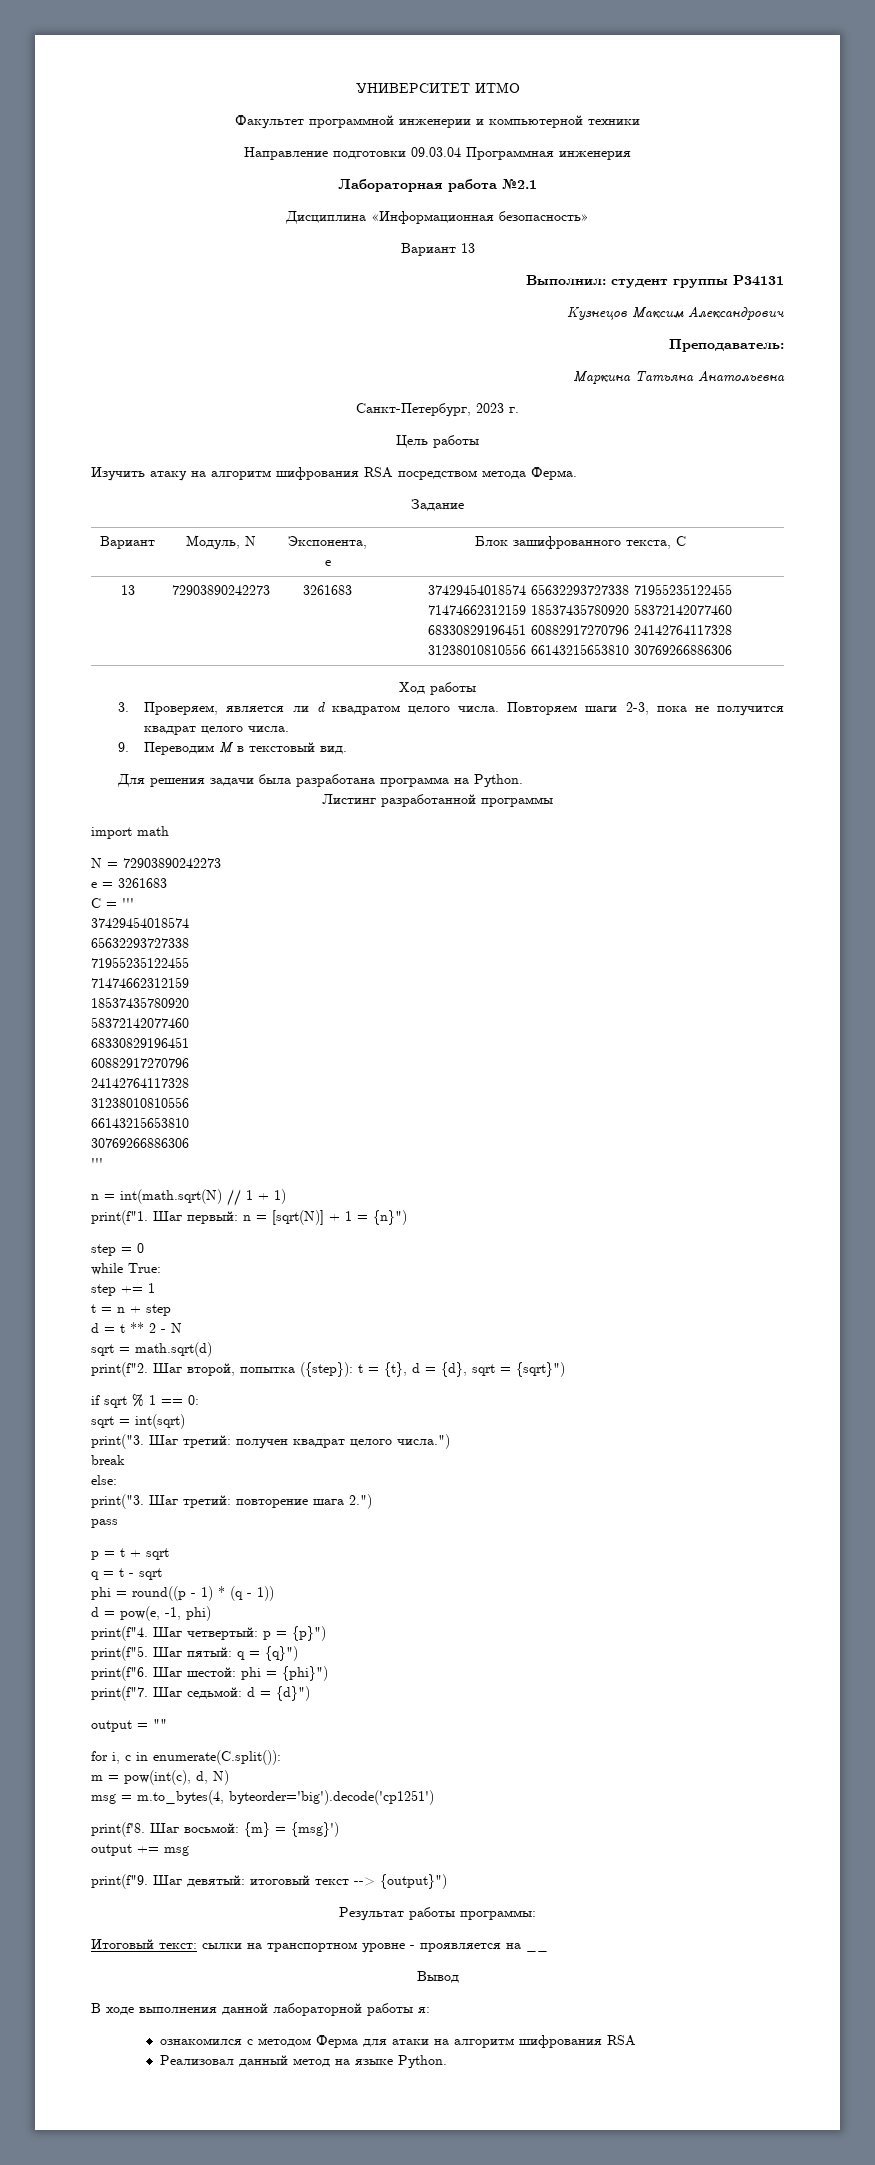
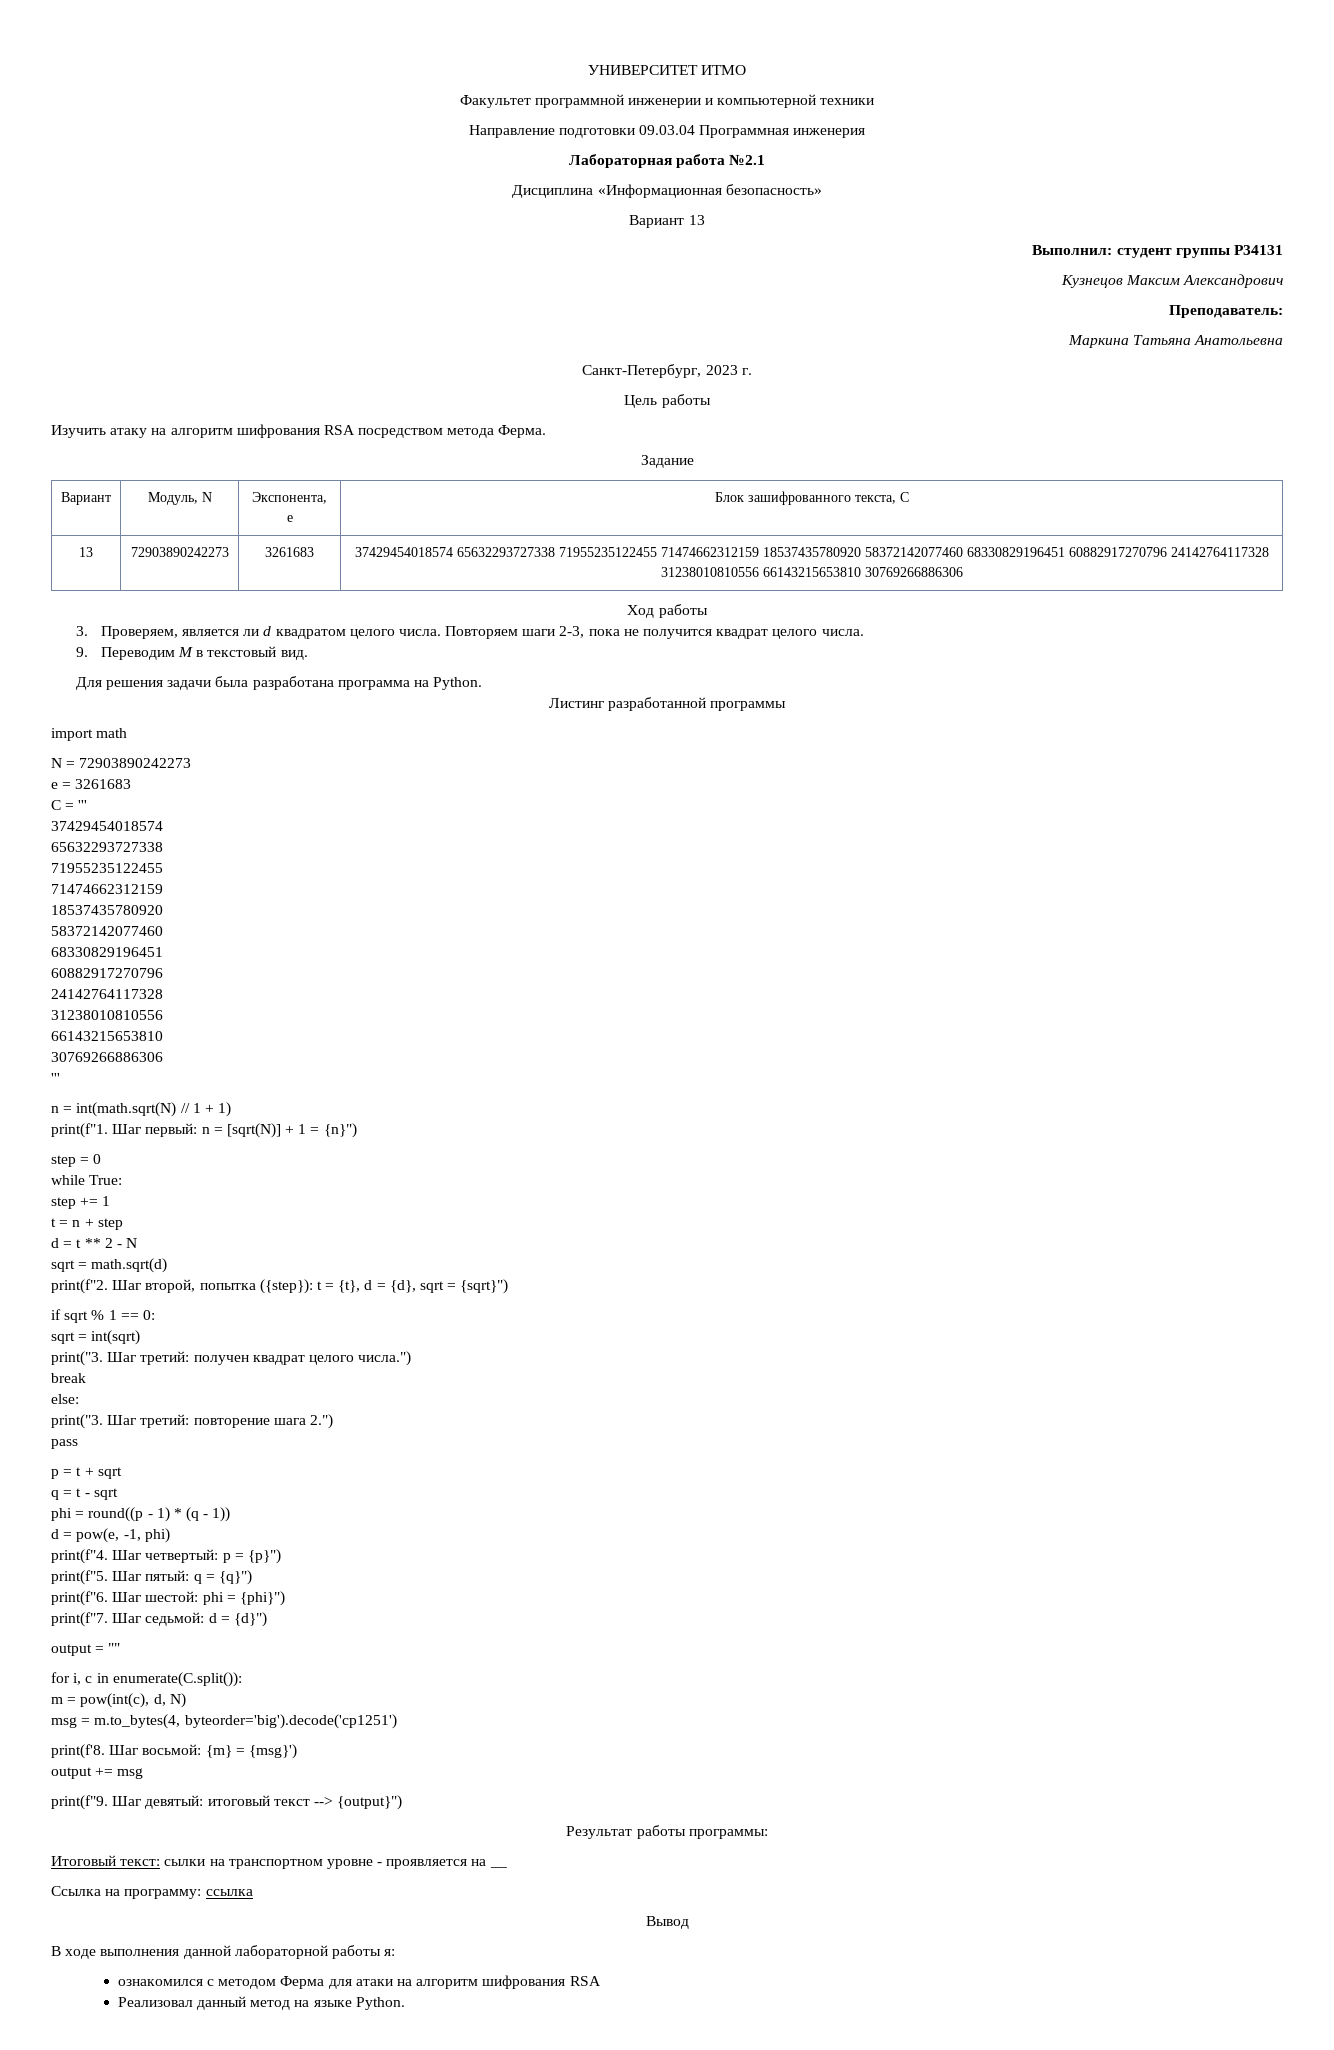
(548, 1950) none -> [51,1886,253,1899] // Ссылка на программу: ссылка

